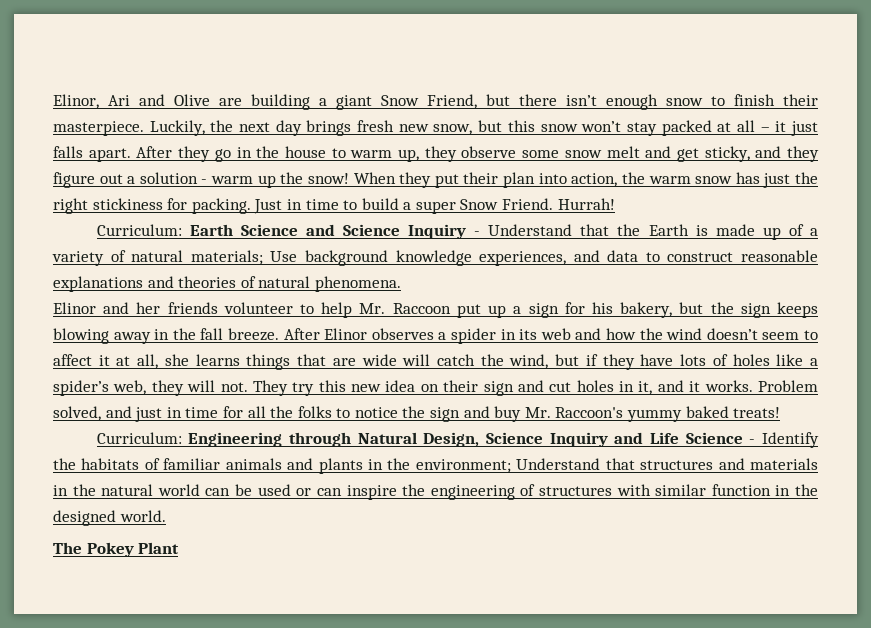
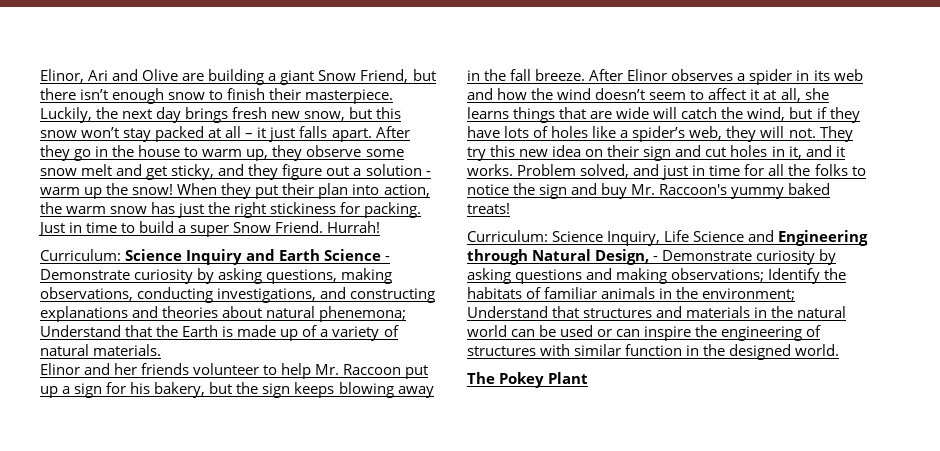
[189,224,481,239] Earth Science and Science Inquiry - -> [125,249,391,265] [40,268,393,284] [40,287,436,303] [40,306,407,322] Science Inquiry and Earth Science - Demonstrate curiosity by asking questions, making observations, conducting investigations, and constructing explanations and theories about natural phenemona;
[190,250,819,266] [53,276,401,292] materials; Use background knowledge experiences, and data to construct reasonable explanations and theories of natural phenomena. -> [93,344,162,356] materials.
[188,432,756,447] Engineering through Natural Design, Science Inquiry and Life Science - -> [552,230,869,246] [467,249,837,265] [467,268,765,284] Science Inquiry, Life Science and Engineering through Natural Design, - Demonstrate curiosity by asking questions and making observations;
[287,458,363,474] and plants -> (656, 293) none

